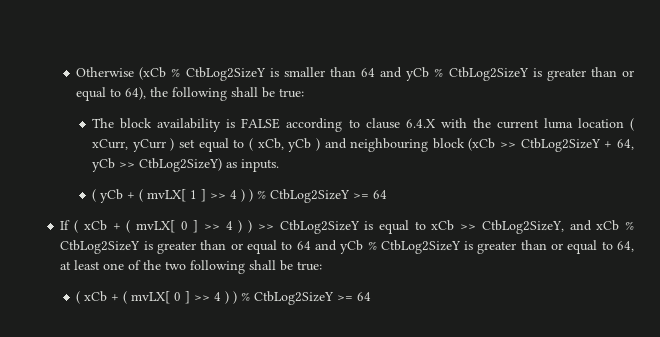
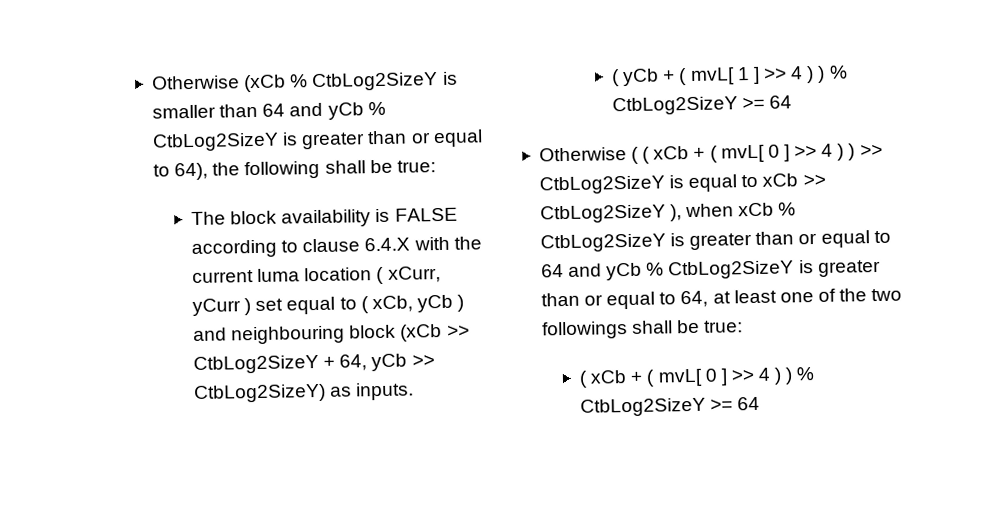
[147,189,187,202] mvLX[ -> [689,67,735,85] mvL[
[60,220,175,233] If ( xCb + ( mvLX[ -> [538,144,765,164] Otherwise ( ( xCb + ( mvL[
[481,220,592,234] CtbLog2SizeY, and -> [539,203,735,224] CtbLog2SizeY ), when
[190,260,246,274] following -> [541,321,628,340] followings
[131,291,171,304] mvLX[ -> [657,368,703,387] mvL[

